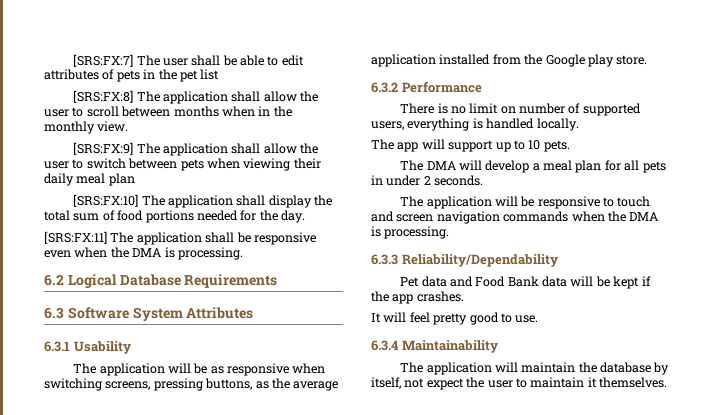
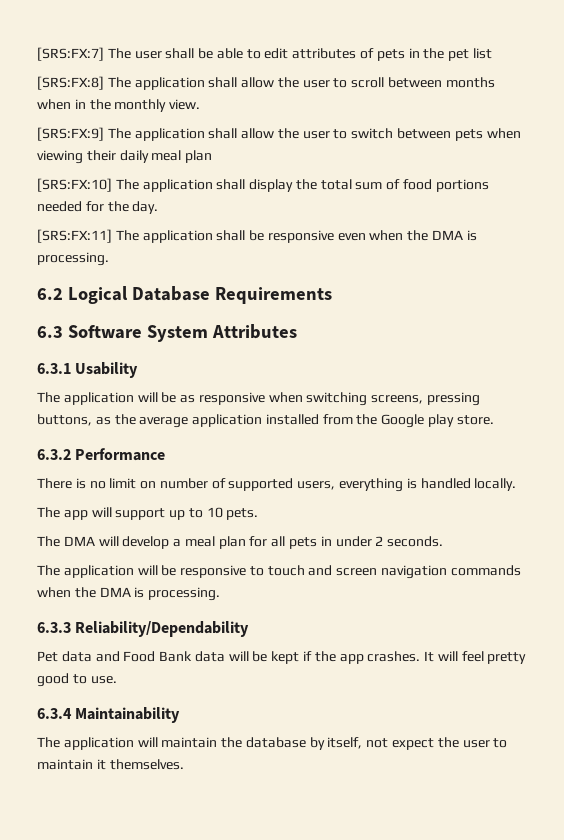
(464, 296) // -> (421, 656) none

